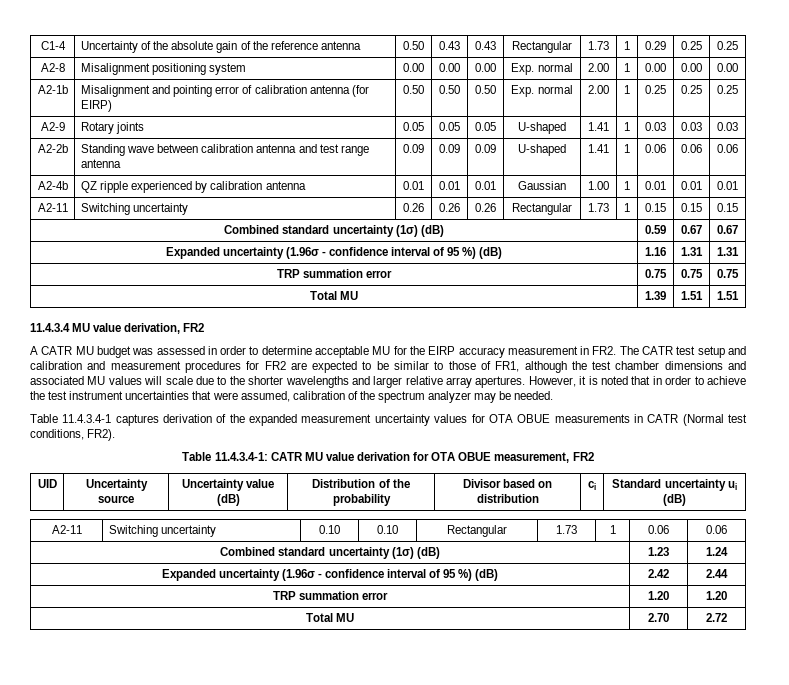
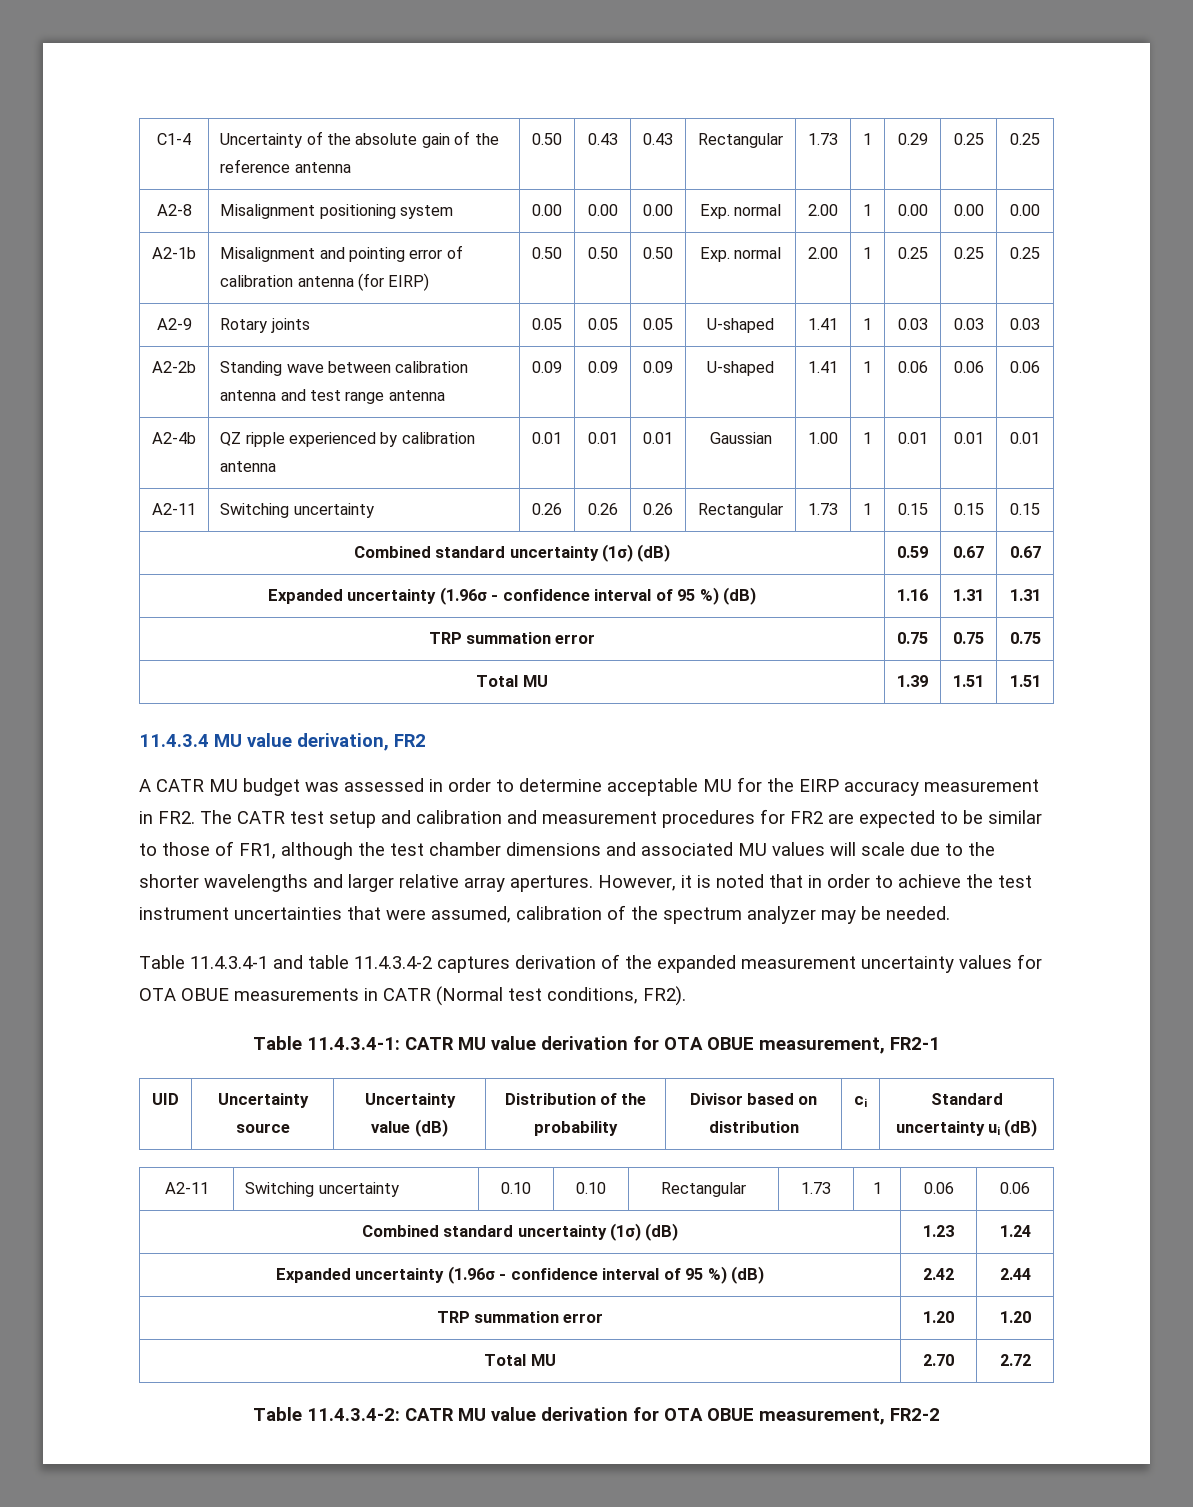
(112, 418) none -> [273,955,432,969] and table 11.4.3.4-2
[572,452,594,461] FR2 -> [890,1037,940,1050] FR2-1
(727, 617) none -> [253,1407,940,1425] // Table 11.4.3.4-2: CATR MU value derivation for OTA OBUE measurement, FR2-2

